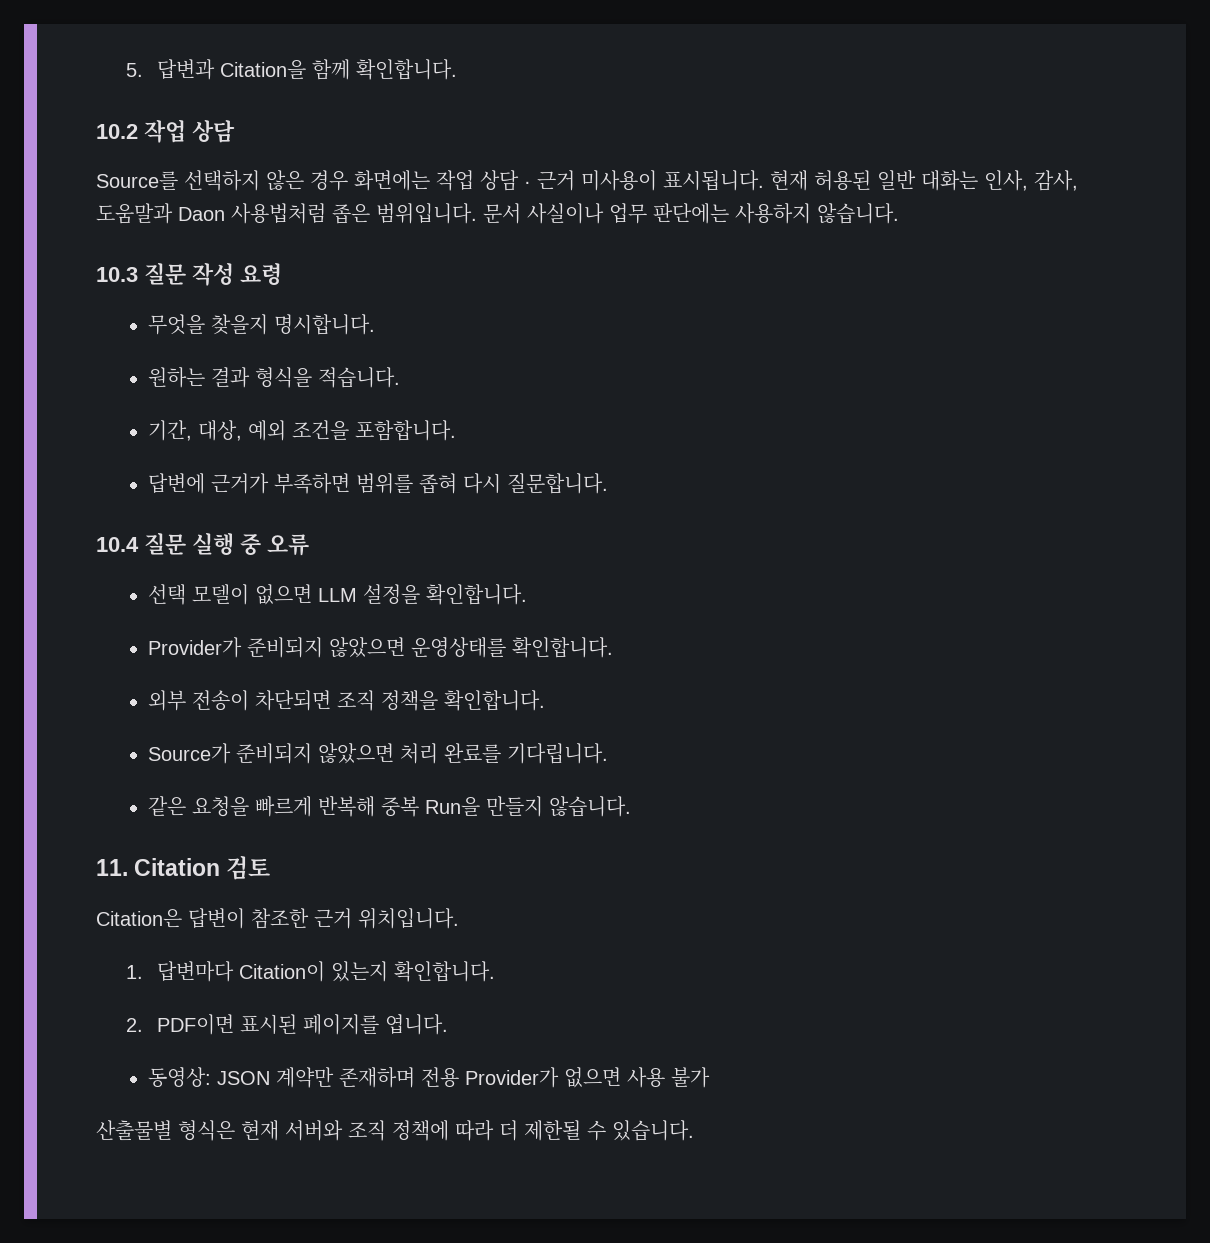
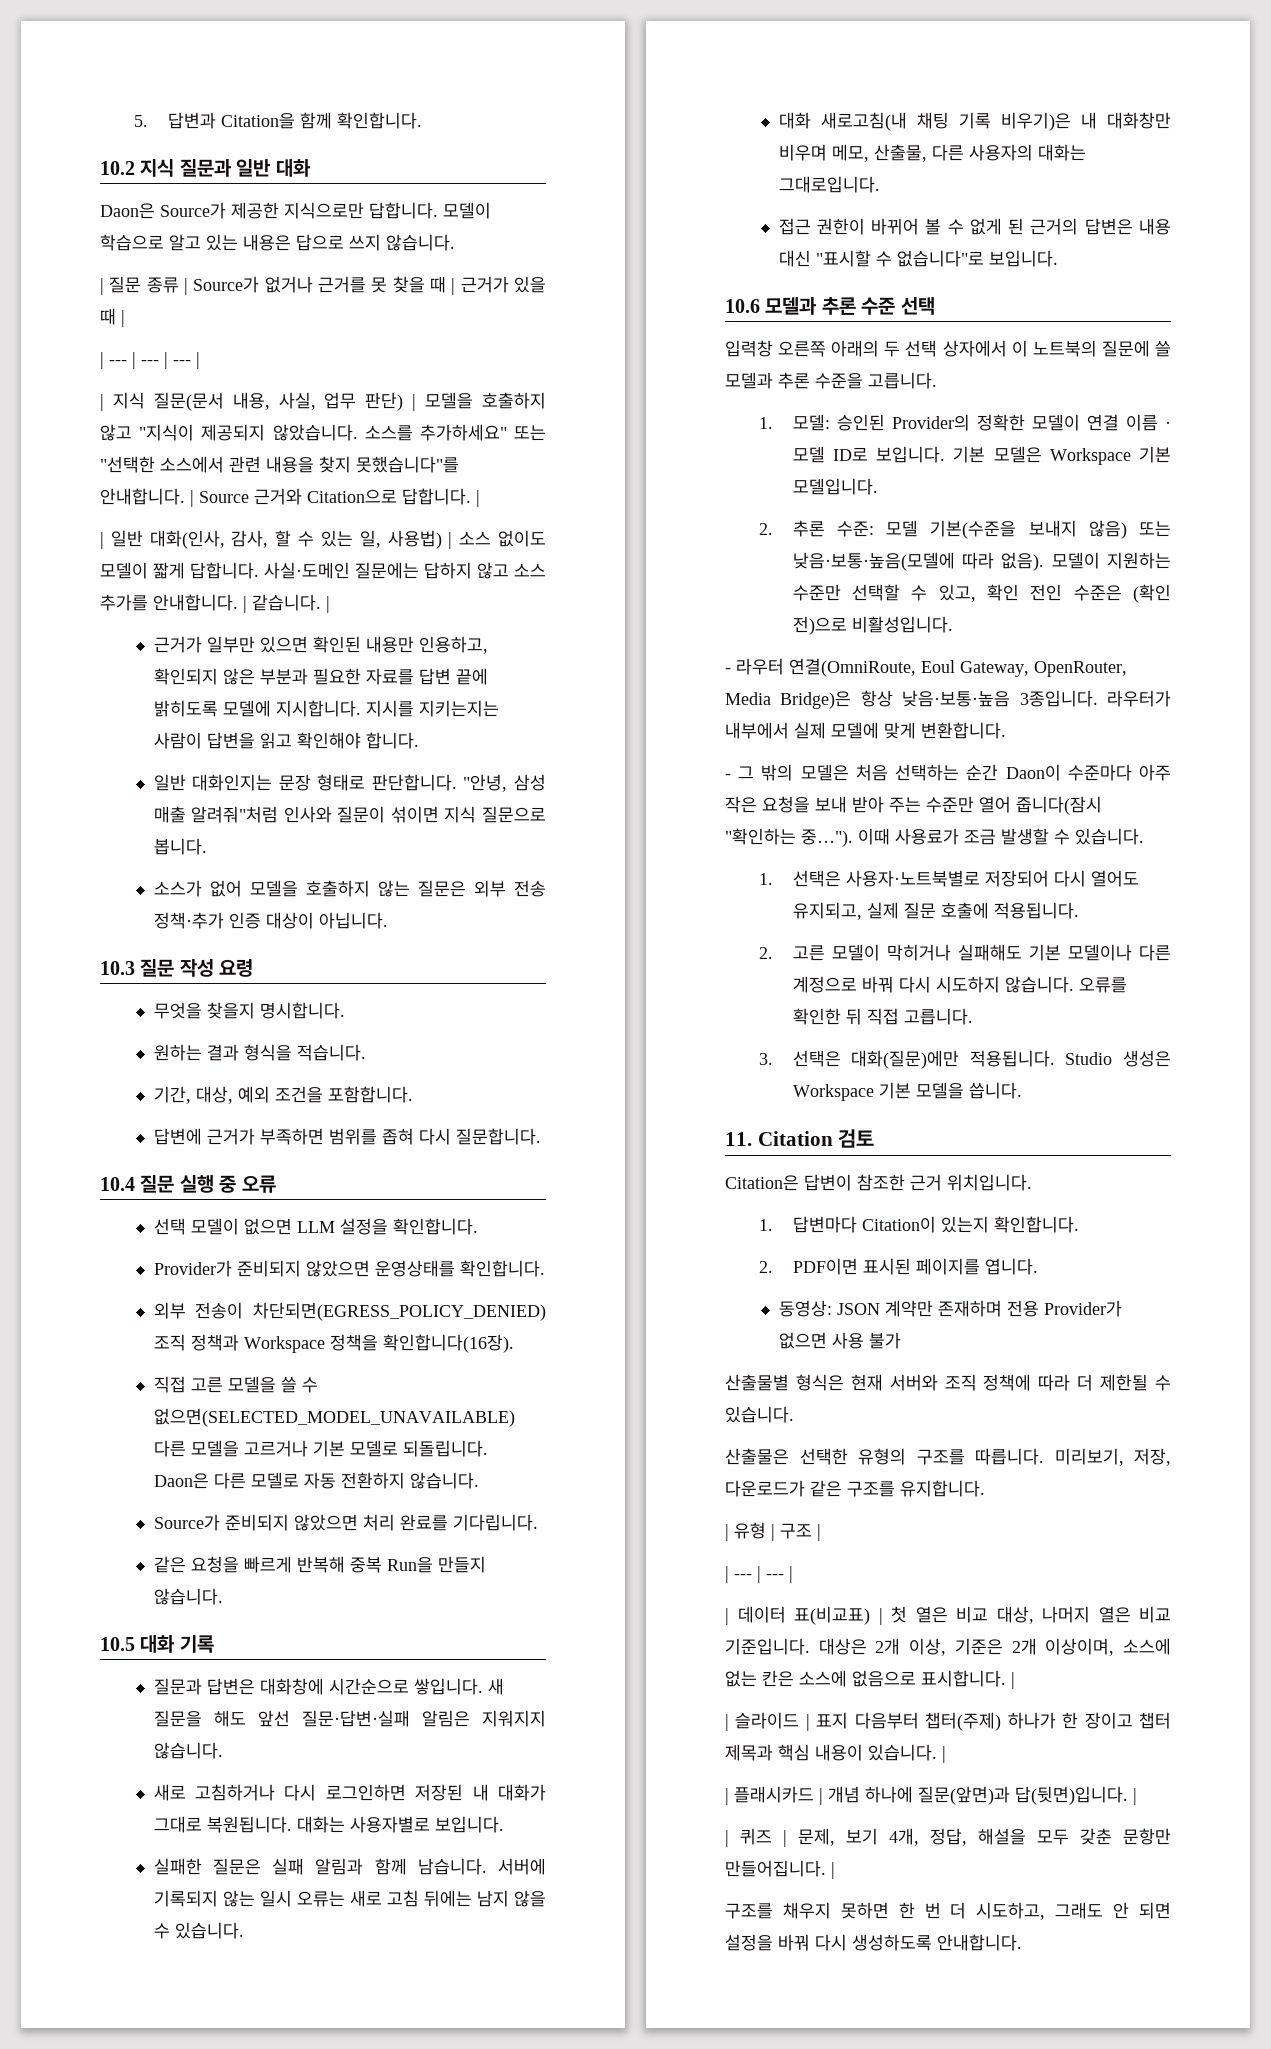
[144,119,235,143] [96,170,1078,191] [96,203,899,224] 작업 상담 // Source를 선택하지 않은 경우 화면에는 작업 상담 · 근거 미사용이 표시됩니다. 현재 허용된 일반 대화는 인사, 감사, 도움말과 Daon 사용법처럼 좁은 범위입니다. 문서 사실이나 업무 판단에는 사용하지 않습니다. -> [140,159,311,177] [100,202,491,219] [100,234,455,251] [100,276,546,295] [100,308,125,327] [100,352,200,369] [100,392,547,411] [100,424,546,441] [100,456,459,473] [100,488,480,507] [100,530,546,549] [100,562,546,579] [100,594,330,613] [153,636,488,654] [153,668,488,685] [153,700,499,717] [153,732,419,749] [153,774,547,792] [153,806,547,823] [153,838,207,855] [153,880,546,897] [153,912,388,929] 지식 질문과 일반 대화 // Daon은 Source가 제공한 지식으로만 답합니다. 모델이 학습으로 알고 있는 내용은 답으로 쓰지 않습니다. // | 질문 종류 | Source가 없거나 근거를 못 찾을 때 | 근거가 있을 때 | // | --- | --- | --- | // | 지식 질문(문서 내용, 사실, 업무 판단) | 모델을 호출하지 않고 "지식이 제공되지 않았습니다. 소스를 추가하세요" 또는 "선택한 소스에서 관련 내용을 찾지 못했습니다"를 안내합니다. | Source 근거와 Citation으로 답합니다. | // | 일반 대화(인사, 감사, 할 수 있는 일, 사용법) | 소스 없이도 모델이 짧게 답합니다. 사실·도메인 질문에는 답하지 않고 소스 추가를 안내합니다. | 같습니다. | // 근거가 일부만 있으면 확인된 내용만 인용하고, 확인되지 않은 부분과 필요한 자료를 답변 끝에 밝히도록 모델에 지시합니다. 지시를 지키는지는 사람이 답변을 읽고 확인해야 합니다. // 일반 대화인지는 문장 형태로 판단합니다. "안녕, 삼성 매출 알려줘"처럼 인사와 질문이 섞이면 지식 질문으로 봅니다. // 소스가 없어 모델을 호출하지 않는 질문은 외부 전송 정책·추가 인증 대상이 아닙니다.
[255,690,546,711] 차단되면 조직 정책을 확인합니다. -> [253,1302,546,1321] [153,1334,514,1353] [153,1376,318,1393] [153,1408,515,1427] [153,1440,488,1457] [153,1472,479,1489] 차단되면(EGRESS_POLICY_DENIED) 조직 정책과 Workspace 정책을 확인합니다(16장). // 직접 고른 모델을 쓸 수 없으면(SELECTED_MODEL_UNAVAILABLE) 다른 모델을 고르거나 기본 모델로 되돌립니다. Daon은 다른 모델로 자동 전환하지 않습니다.
(632, 806) none -> [100,1635,214,1653] [153,1678,504,1695] [153,1710,546,1727] [153,1742,223,1759] [153,1784,546,1801] [153,1816,504,1833] [153,1858,546,1875] [153,1890,546,1907] [153,1922,244,1939] [778,112,1171,131] [778,144,1086,162] [778,176,880,193] [778,218,1171,235] [778,250,1058,267] [725,297,935,315] [725,340,1171,357] [725,372,937,389] [758,414,1171,431] [792,446,1171,465] [792,478,878,495] [758,520,1171,539] [792,552,1171,571] [792,584,1171,603] [792,616,953,635] [725,658,1127,677] [725,690,1171,709] [725,722,1006,739] [725,764,1171,781] [725,796,1102,815] [725,828,1144,847] [758,870,1139,887] [792,902,1079,920] [758,944,1171,961] [792,976,1127,993] [792,1008,973,1025] [758,1050,1171,1069] [792,1082,1022,1101] // 10.5 대화 기록 // 질문과 답변은 대화창에 시간순으로 쌓입니다. 새 질문을 해도 앞선 질문·답변·실패 알림은 지워지지 않습니다. // 새로 고침하거나 다시 로그인하면 저장된 내 대화가 그대로 복원됩니다. 대화는 사용자별로 보입니다. // 실패한 질문은 실패 알림과 함께 남습니다. 서버에 기록되지 않는 일시 오류는 새로 고침 뒤에는 남지 않을 수 있습니다. // 대화 새로고침(내 채팅 기록 비우기)은 내 대화창만 비우며 메모, 산출물, 다른 사용자의 대화는 그대로입니다. // 접근 권한이 바뀌어 볼 수 없게 된 근거의 답변은 내용 대신 "표시할 수 없습니다"로 보입니다. // 10.6 모델과 추론 수준 선택 // 입력창 오른쪽 아래의 두 선택 상자에서 이 노트북의 질문에 쓸 모델과 추론 수준을 고릅니다. // 1. 모델: 승인된 Provider의 정확한 모델이 연결 이름 · 모델 ID로 보입니다. 기본 모델은 Workspace 기본 모델입니다. // 2. 추론 수준: 모델 기본(수준을 보내지 않음) 또는 낮음·보통·높음(모델에 따라 없음). 모델이 지원하는 수준만 선택할 수 있고, 확인 전인 수준은 (확인 전)으로 비활성입니다. // - 라우터 연결(OmniRoute, Eoul Gateway, OpenRouter, Media Bridge)은 항상 낮음·보통·높음 3종입니다. 라우터가 내부에서 실제 모델에 맞게 변환합니다. // - 그 밖의 모델은 처음 선택하는 순간 Daon이 수준마다 아주 작은 요청을 보내 받아 주는 수준만 열어 줍니다(잠시 "확인하는 중…"). 이때 사용료가 조금 발생할 수 있습니다. // 1. 선택은 사용자·노트북별로 저장되어 다시 열어도 유지되고, 실제 질문 호출에 적용됩니다. // 2. 고른 모델이 막히거나 실패해도 기본 모델이나 다른 계정으로 바꿔 다시 시도하지 않습니다. 오류를 확인한 뒤 직접 고릅니다. // 3. 선택은 대화(질문)에만 적용됩니다. Studio 생성은 Workspace 기본 모델을 씁니다.
(694, 1130) none -> [725,1448,1171,1466] [725,1480,985,1497] [725,1522,821,1541] [725,1566,793,1583] [725,1606,1171,1625] [725,1638,1171,1656] [725,1670,1015,1689] [725,1712,1171,1731] [725,1744,946,1763] [725,1786,1137,1805] [725,1828,1171,1847] [725,1860,835,1879] [725,1902,1171,1920] [725,1934,1022,1951] // 산출물은 선택한 유형의 구조를 따릅니다. 미리보기, 저장, 다운로드가 같은 구조를 유지합니다. // | 유형 | 구조 | // | --- | --- | // | 데이터 표(비교표) | 첫 열은 비교 대상, 나머지 열은 비교 기준입니다. 대상은 2개 이상, 기준은 2개 이상이며, 소스에 없는 칸은 소스에 없음으로 표시합니다. | // | 슬라이드 | 표지 다음부터 챕터(주제) 하나가 한 장이고 챕터 제목과 핵심 내용이 있습니다. | // | 플래시카드 | 개념 하나에 질문(앞면)과 답(뒷면)입니다. | // | 퀴즈 | 문제, 보기 4개, 정답, 해설을 모두 갖춘 문항만 만들어집니다. | // 구조를 채우지 못하면 한 번 더 시도하고, 그래도 안 되면 설정을 바꿔 다시 생성하도록 안내합니다.

